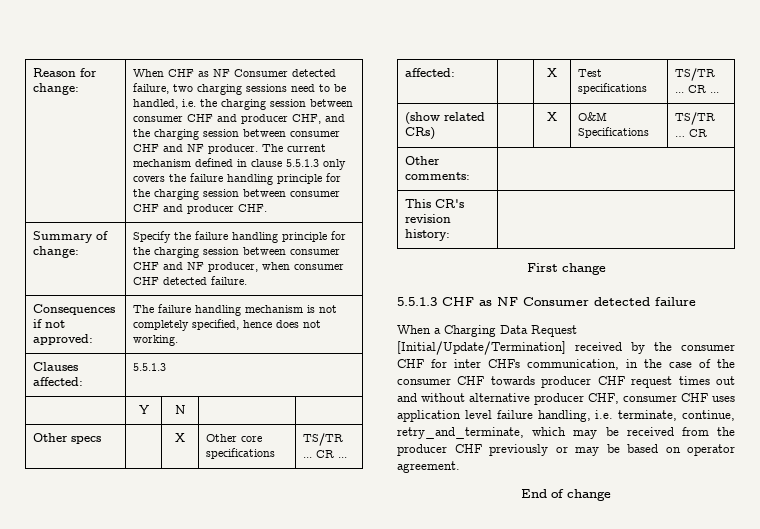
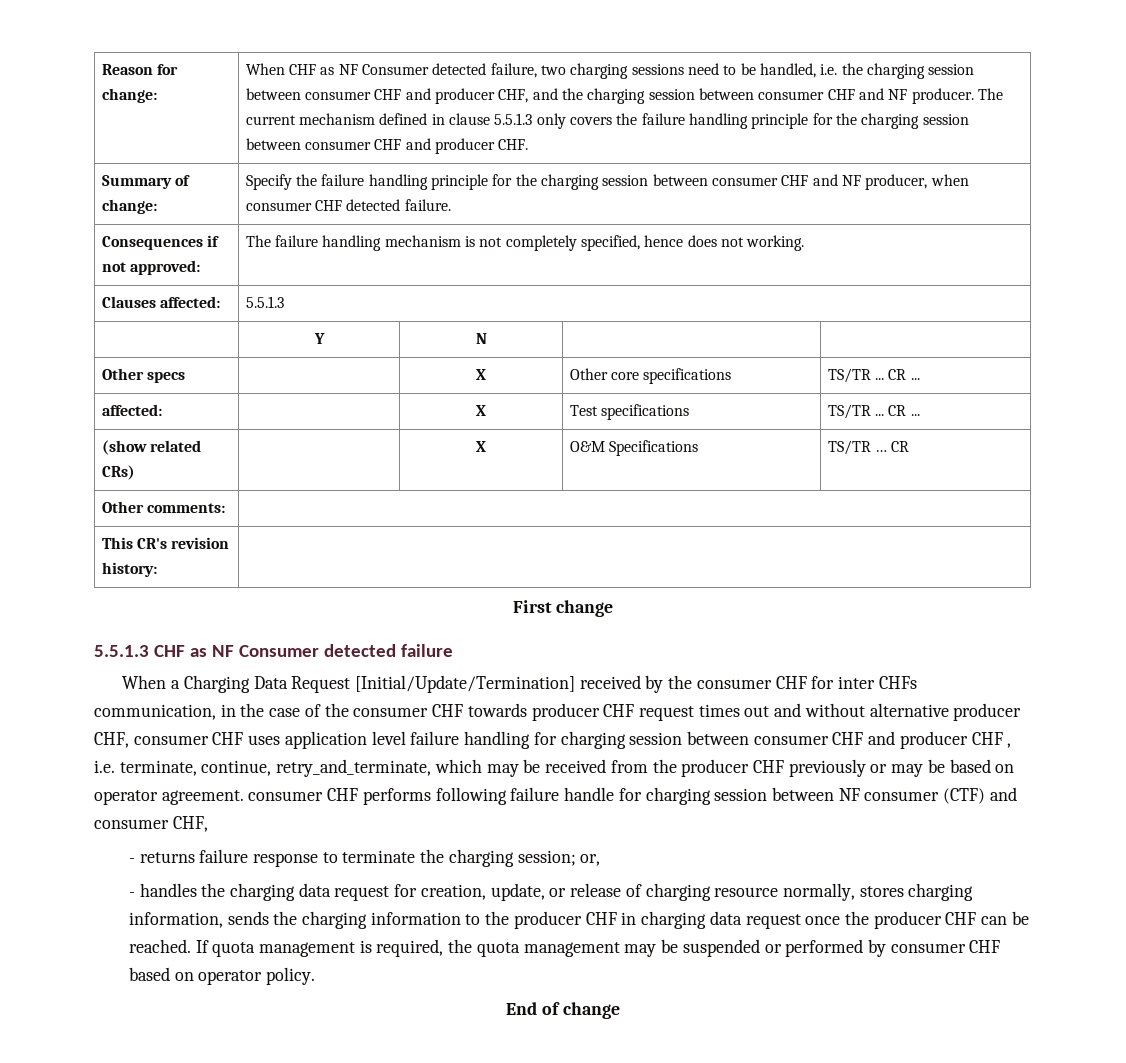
[537,410,591,422] handling, -> [464,731,1012,749] handling for charging session between consumer CHF and producer CHF ,
(460, 467) none -> [248,787,1017,805] [94,816,208,832] [128,849,601,867] [128,883,974,901] [128,911,1029,929] [128,939,1001,957] [128,967,316,985] consumer CHF performs following failure handle for charging session between NF consumer (CTF) and consumer CHF, // - returns failure response to terminate the charging session; or, // - handles the charging data request for creation, update, or release of charging resource normally, stores charging information, sends the charging information to the producer CHF in charging data request once the producer CHF can be reached. If quota management is required, the quota management may be suspended or performed by consumer CHF based on operator policy.

